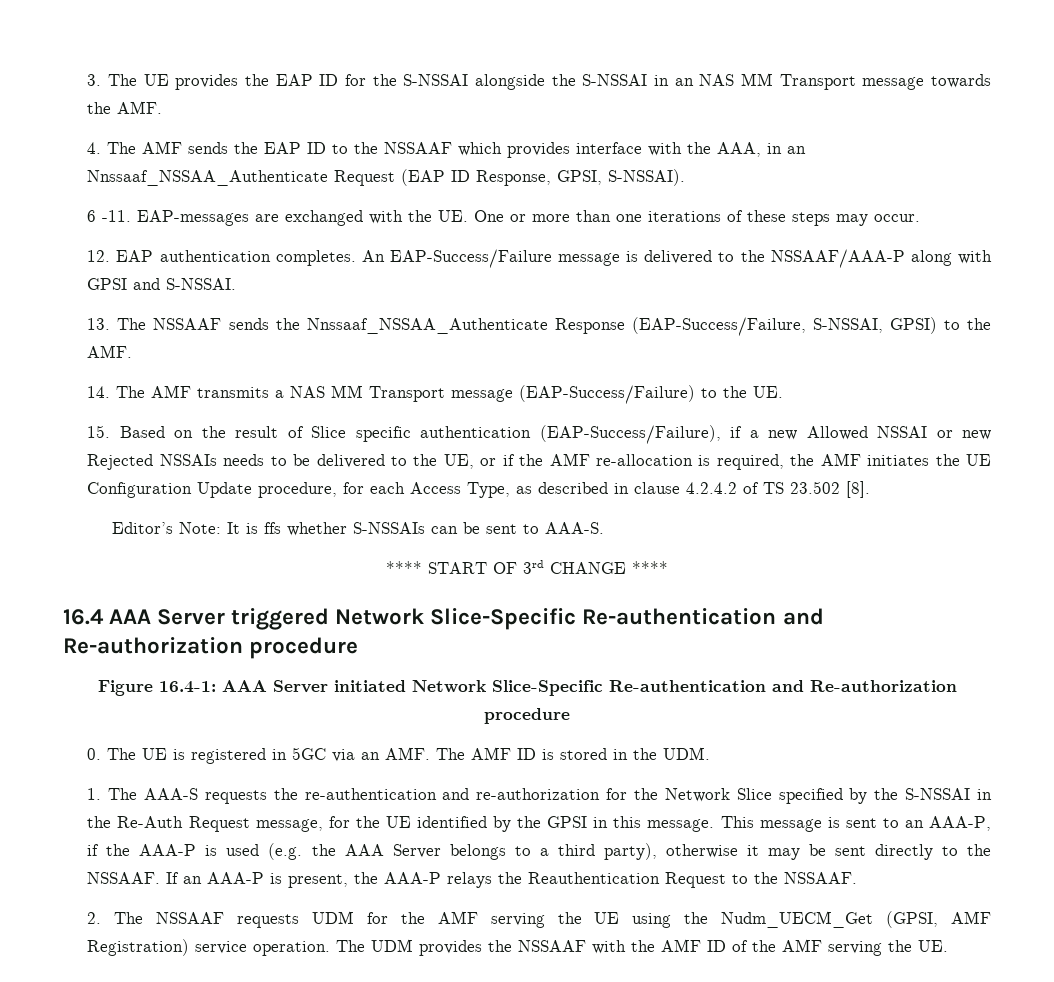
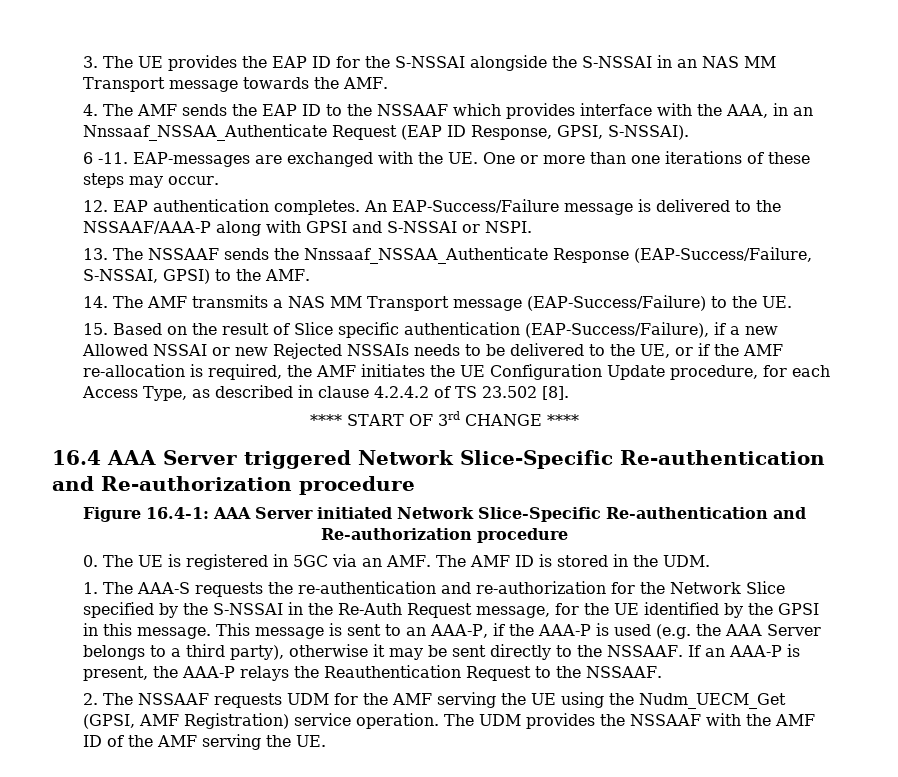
[166,278,237,290] S-NSSAI. -> [386,221,532,233] S-NSSAI or NSPI.
[111,522,604,536] // Editor’s Note: It is ffs whether S-NSSAIs can be sent to AAA-S. -> (569, 393) none

